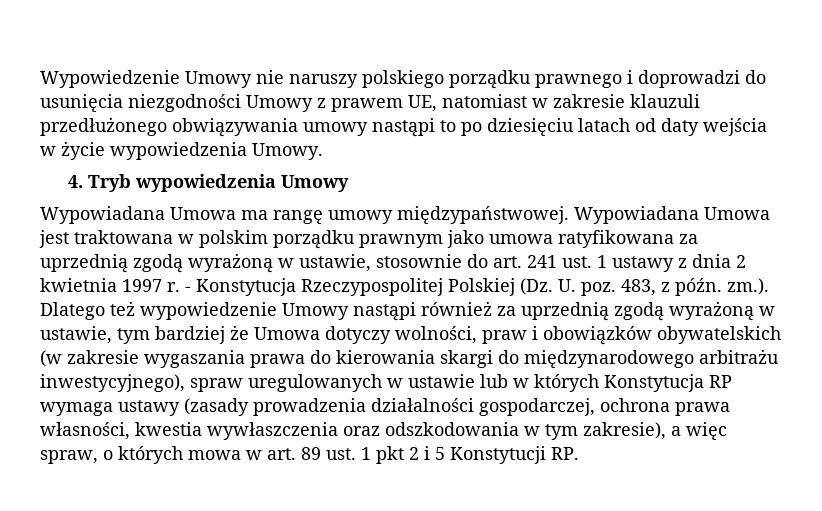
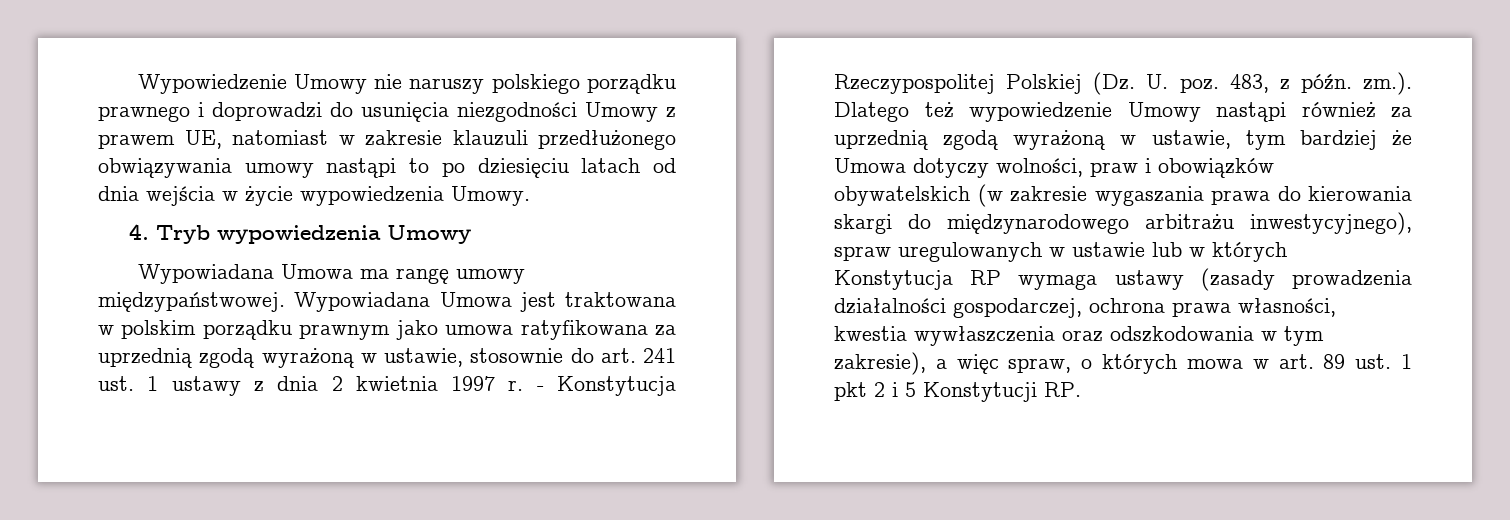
[661,118,699,136] daty -> [98,186,139,201] dnia

